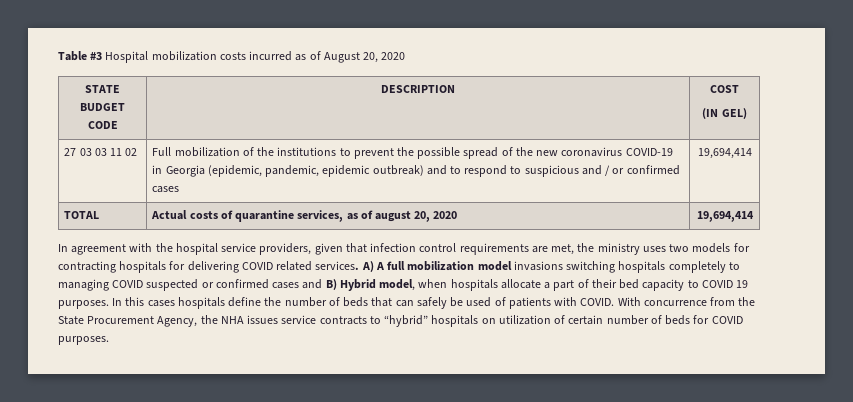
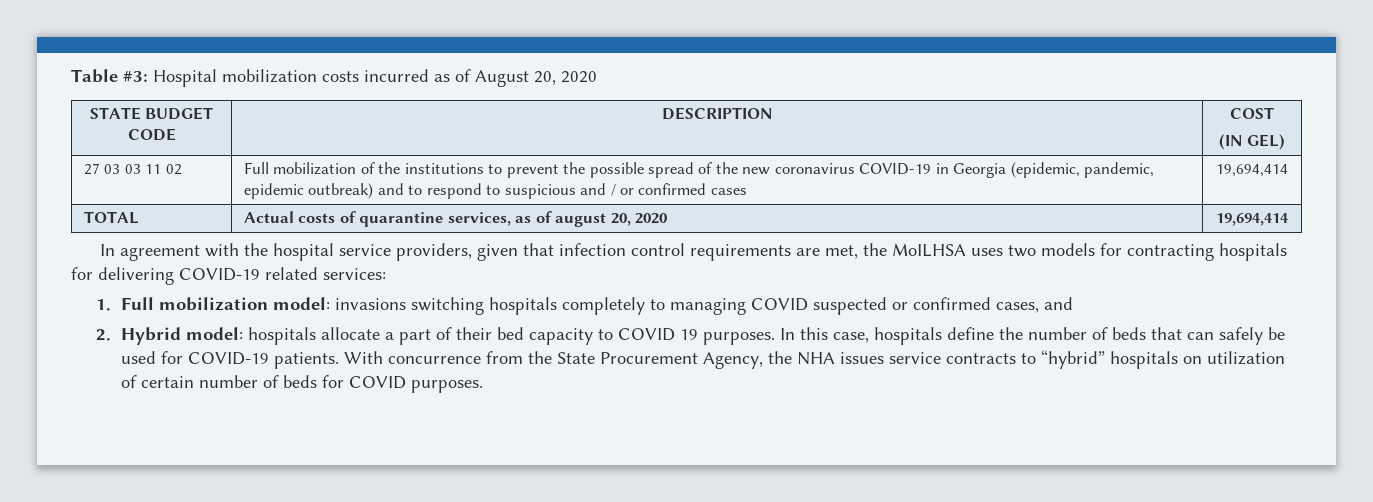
[90,52,103,60] #3 -> [123,71,148,82] #3:
[597,243,640,255] ministry -> [892,243,967,257] MoILHSA
[241,261,512,272] COVID related services. A) A full mobilization model -> [179,267,386,281] [96,297,331,311] COVID-19 related services: // 1. Full mobilization model:
[272,279,448,291] cases and B) Hybrid model, when -> [996,297,1074,313] [96,327,244,345] cases, and // 2. Hybrid model:
[147,300,175,307] cases -> [833,332,870,343] case,
[494,297,615,309] of patients with COVID. -> [161,351,340,369] for COVID-19 patients.

